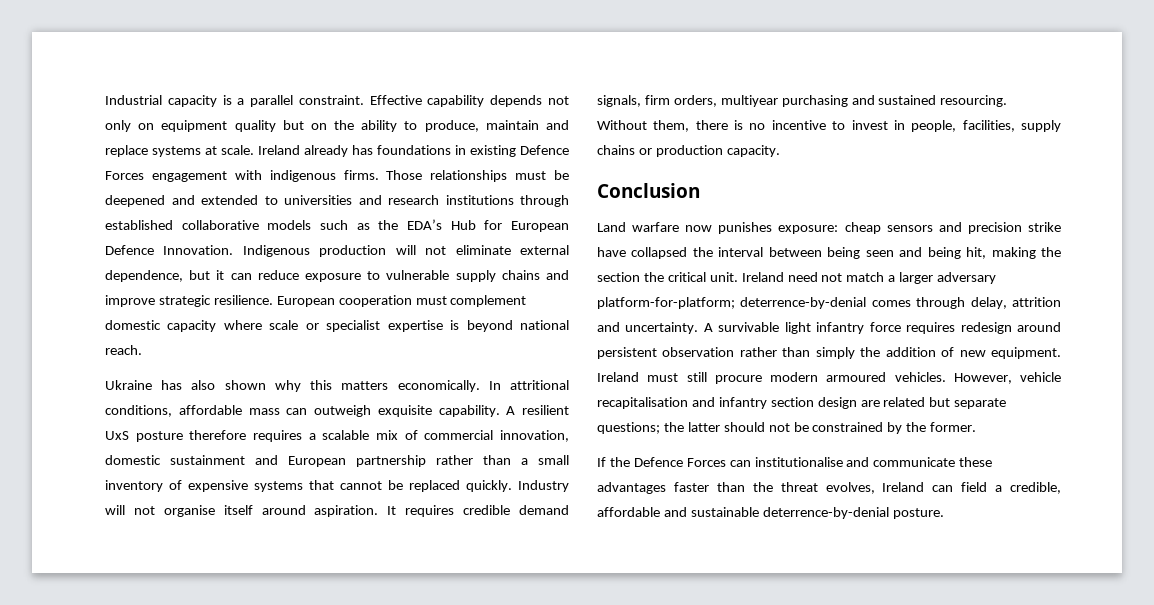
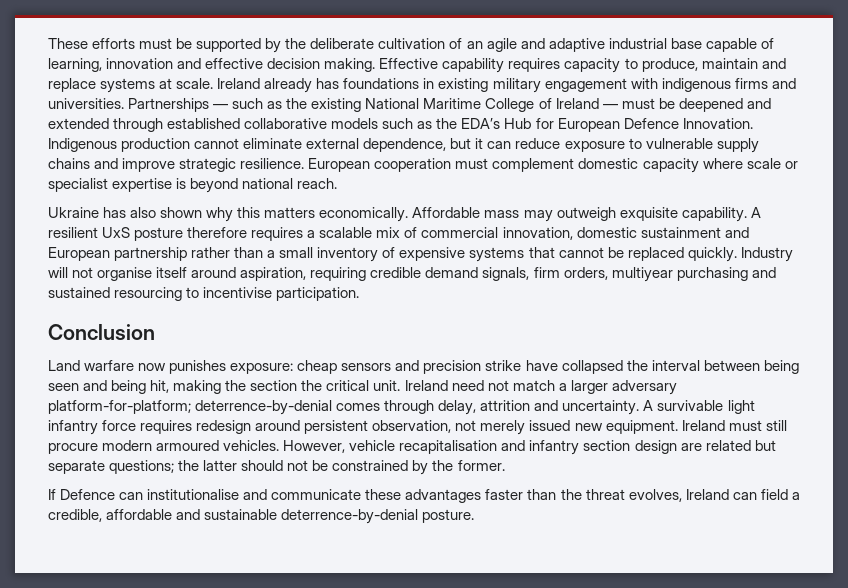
[105,95,569,107] [105,120,398,132] Industrial capacity is a parallel constraint. Effective capability depends not only on equipment quality but on the ability -> [48,38,774,53] [48,58,621,73] These efforts must be supported by the deliberate cultivation of an agile and adaptive industrial base capable of learning, innovation and effective decision making. Effective capability requires capacity
[520,145,569,155] [105,171,144,180] Defence Forces -> [492,78,541,93] military
[343,170,508,182] firms. Those relationships -> [734,78,796,89] [48,98,618,112] firms and universities. Partnerships — such as the existing National Maritime College of Ireland —
[264,195,514,205] to universities and research institutions -> (109, 123) none
[395,245,447,255] will not -> [194,138,240,149] cannot
[488,380,569,390] [105,405,308,417] In attritional conditions, affordable mass can -> [412,207,553,222] Affordable mass may
[314,505,455,517] aspiration. It requires -> [240,267,367,281] aspiration, requiring
[940,95,1008,107] [597,120,1061,132] [597,145,780,157] resourcing. Without them, there is no incentive to invest in people, facilities, supply chains or production capacity. -> [114,287,360,301] resourcing to incentivise participation.
[662,347,955,359] observation rather than simply the addition of -> [372,420,571,435] observation, not merely issued
[609,457,726,467] the Defence Forces -> [60,489,116,500] Defence

